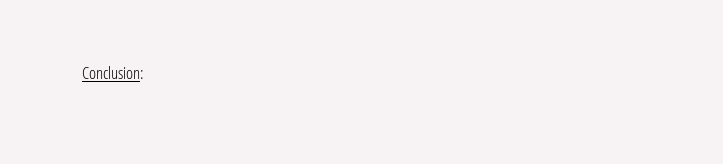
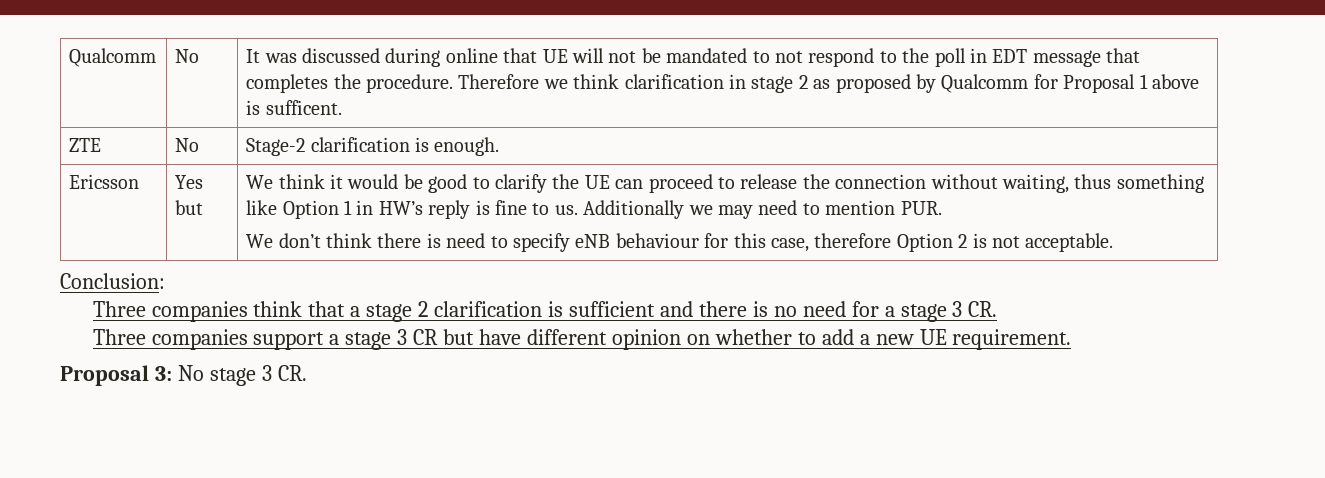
[82,66,144,79] Conclusion: -> [69,48,157,67] [175,49,200,63] [246,48,1141,67] [246,74,1200,93] [246,100,342,115] [69,138,102,152] [175,138,200,152] [246,137,500,156] [69,174,140,189] [175,175,204,189] [175,200,204,215] [246,174,1204,193] [246,200,942,219] [246,233,1114,252] [60,273,165,289] [92,301,998,322] [92,329,1072,350] [60,365,307,386] Qualcomm | No | It was discussed during online that UE will not be mandated to not respond to the poll in EDT message that completes the procedure. Therefore we think clarification in stage 2 as proposed by Qualcomm for Proposal 1 above is sufficent. // ZTE | No | Stage-2 clarification is enough. // Ericsson | Yes but | We think it would be good to clarify the UE can proceed to release the connection without waiting, thus something like Option 1 in HW’s reply is fine to us. Additionally we may need to mention PUR. // We don’t think there is need to specify eNB behaviour for this case, therefore Option 2 is not acceptable. // Conclusion: // Three companies think that a stage 2 clarification is sufficient and there is no need for a stage 3 CR. // Three companies support a stage 3 CR but have different opinion on whether to add a new UE requirement. // Proposal 3: No stage 3 CR.

